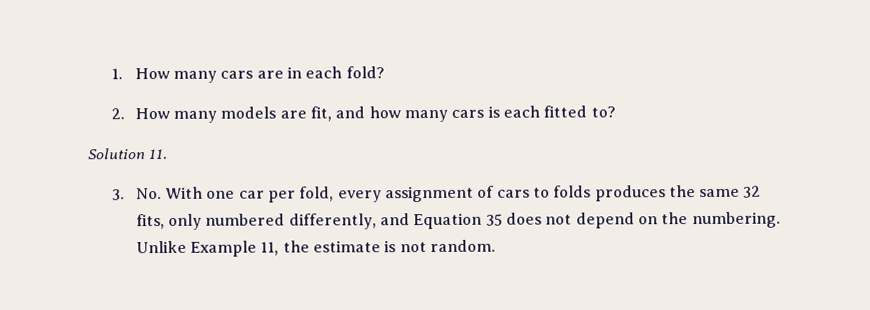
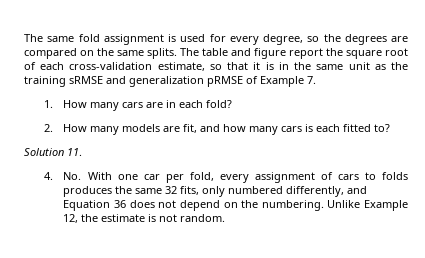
(110, 74) none -> [24,34,408,45] [24,48,408,59] [24,62,408,71] [24,76,316,87] The same fold assignment is used for every degree, so the degrees are compared on the same splits. The table and figure report the square root of each cross-validation estimate, so that it is in the same unit as the training sRMSE and generalization pRMSE of Example 7. //
[111,189,125,201] 3. -> [43,172,53,180] 4.
[485,213,503,226] 35 -> [114,200,127,208] 36
[260,241,280,256] 11, -> [63,214,79,223] 12,

